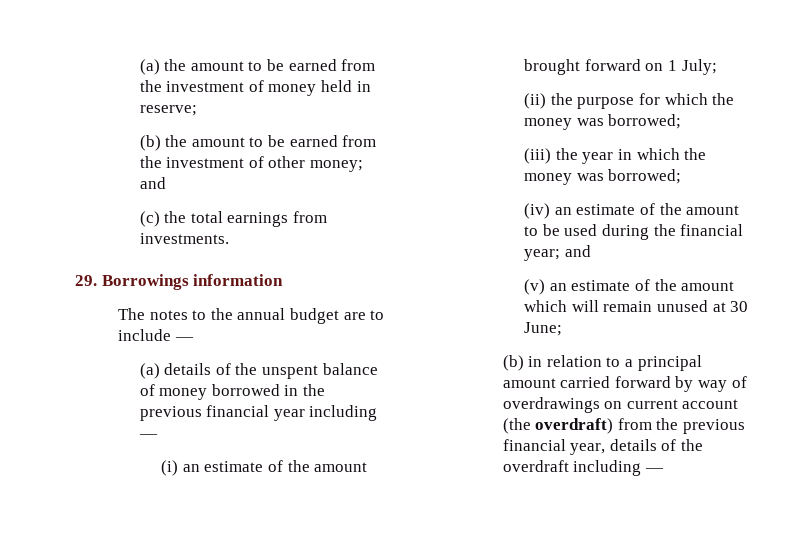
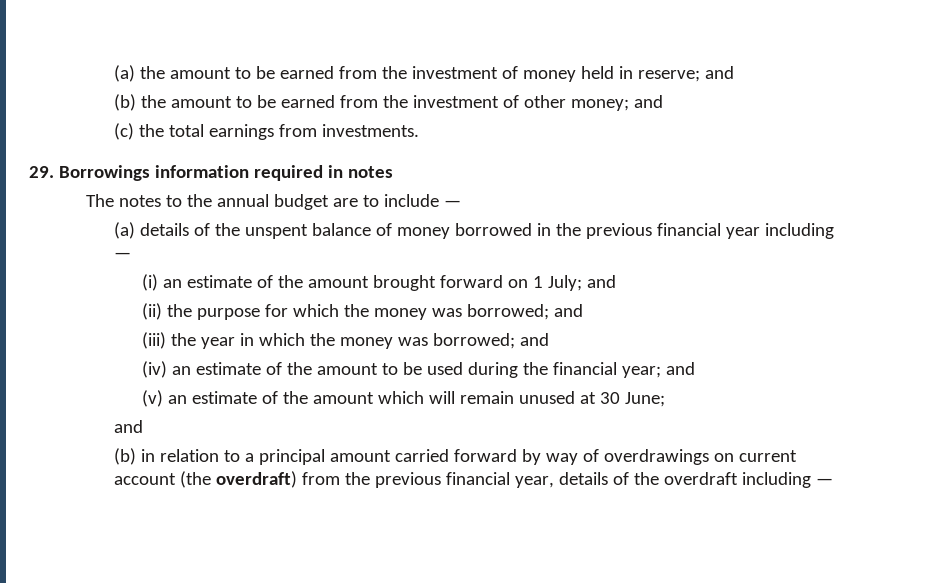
(197, 110) none -> [704,66,734,79] and
(284, 280) none -> [253,165,393,181] required in notes
(717, 67) none -> [587,275,617,288] and
(682, 121) none -> [554,304,584,317] and
(682, 176) none -> [520,333,550,346] and
(563, 329) none -> [114,420,144,433] // and

